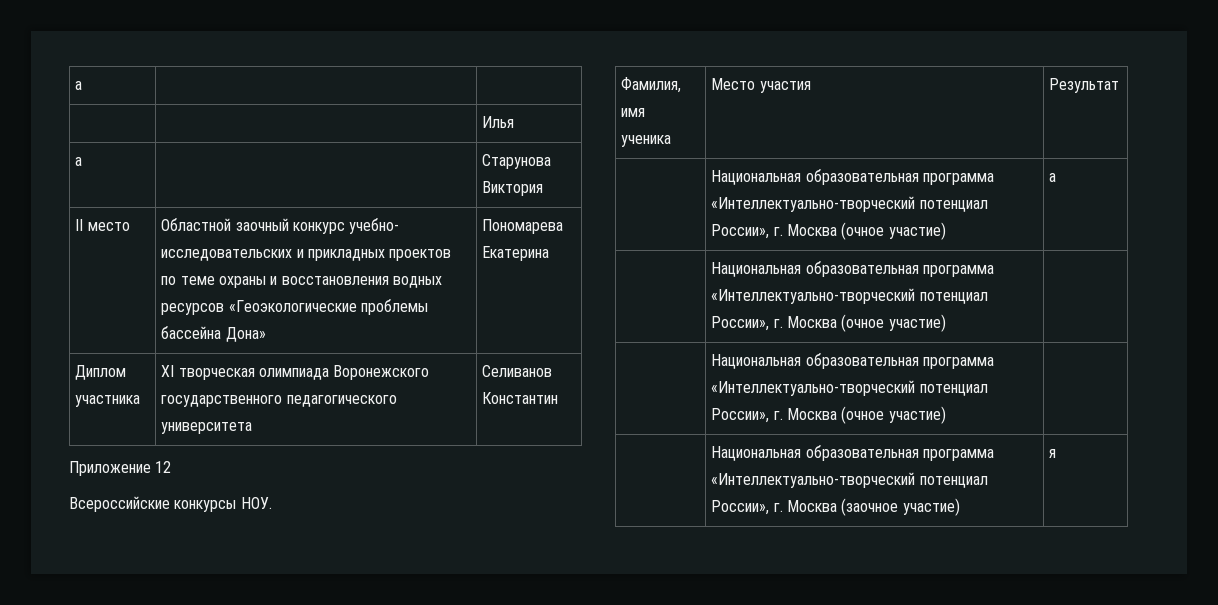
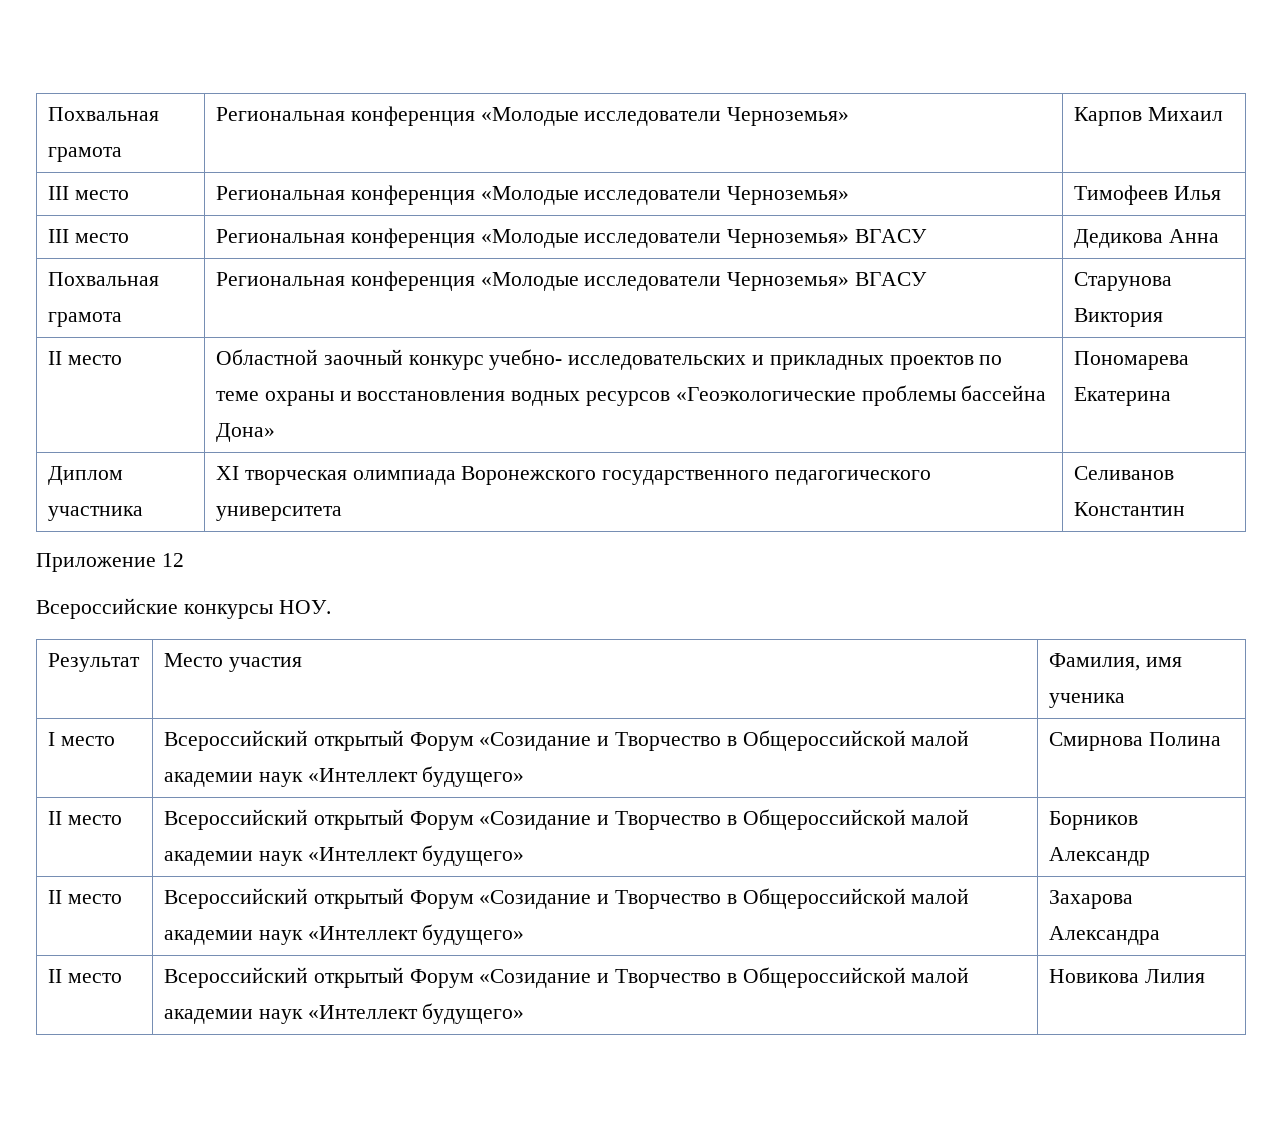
[75,81,83,90] [482,116,515,128] [75,157,83,166] а | | // | | Илья // а | -> [48,107,160,121] [48,147,123,162] [216,106,850,126] [1074,107,1223,126] [48,186,129,200] [216,185,850,205] [1074,185,1221,205] [48,229,129,243] [216,228,928,248] [1074,229,1219,248] [48,272,160,286] [48,312,123,327] [216,271,928,291] Похвальная грамота | Региональная конференция «Молодые исследователи Черноземья» | Карпов Михаил // III место | Региональная конференция «Молодые исследователи Черноземья» | Тимофеев Илья // III место | Региональная конференция «Молодые исследователи Черноземья» ВГАСУ | Дедикова Анна // Похвальная грамота | Региональная конференция «Молодые исследователи Черноземья» ВГАСУ
[621,77,682,93] [621,108,646,117] [621,135,672,147] Фамилия, имя ученика -> [48,653,141,672] Результат
[1049,78,1120,93] [711,169,995,185] [711,196,988,212] [711,222,946,240] [1049,173,1057,182] [711,261,995,277] [711,288,988,304] [711,314,946,332] [711,353,995,369] [711,380,988,396] [711,406,946,424] [711,445,995,461] [711,472,988,488] [711,498,960,516] [1049,449,1057,458] Результат // | Национальная образовательная программа «Интеллектуально-творческий потенциал России», г. Москва (очное участие) | а // | Национальная образовательная программа «Интеллектуально-творческий потенциал России», г. Москва (очное участие) | // | Национальная образовательная программа «Интеллектуально-творческий потенциал России», г. Москва (очное участие) | // | Национальная образовательная программа «Интеллектуально-творческий потенциал России», г. Москва (заочное участие) | я -> [1049,653,1182,671] [1049,693,1126,708] [48,732,115,746] [164,730,970,751] [164,766,525,787] [1049,732,1221,751] [48,811,122,825] [164,809,970,830] [164,845,525,866] [1049,811,1139,830] [1049,847,1151,866] [48,890,122,904] [164,888,970,909] [164,924,525,945] [1049,890,1134,909] [1049,926,1161,945] [48,969,122,983] [164,967,970,988] [164,1003,525,1024] [1049,969,1205,983] Фамилия, имя ученика // I место | Всероссийский открытый Форум «Созидание и Творчество в Общероссийской малой академии наук «Интеллект будущего» | Смирнова Полина // II место | Всероссийский открытый Форум «Созидание и Творчество в Общероссийской малой академии наук «Интеллект будущего» | Борников Александр // II место | Всероссийский открытый Форум «Созидание и Творчество в Общероссийской малой академии наук «Интеллект будущего» | Захарова Александра // II место | Всероссийский открытый Форум «Созидание и Творчество в Общероссийской малой академии наук «Интеллект будущего» | Новикова Лилия

